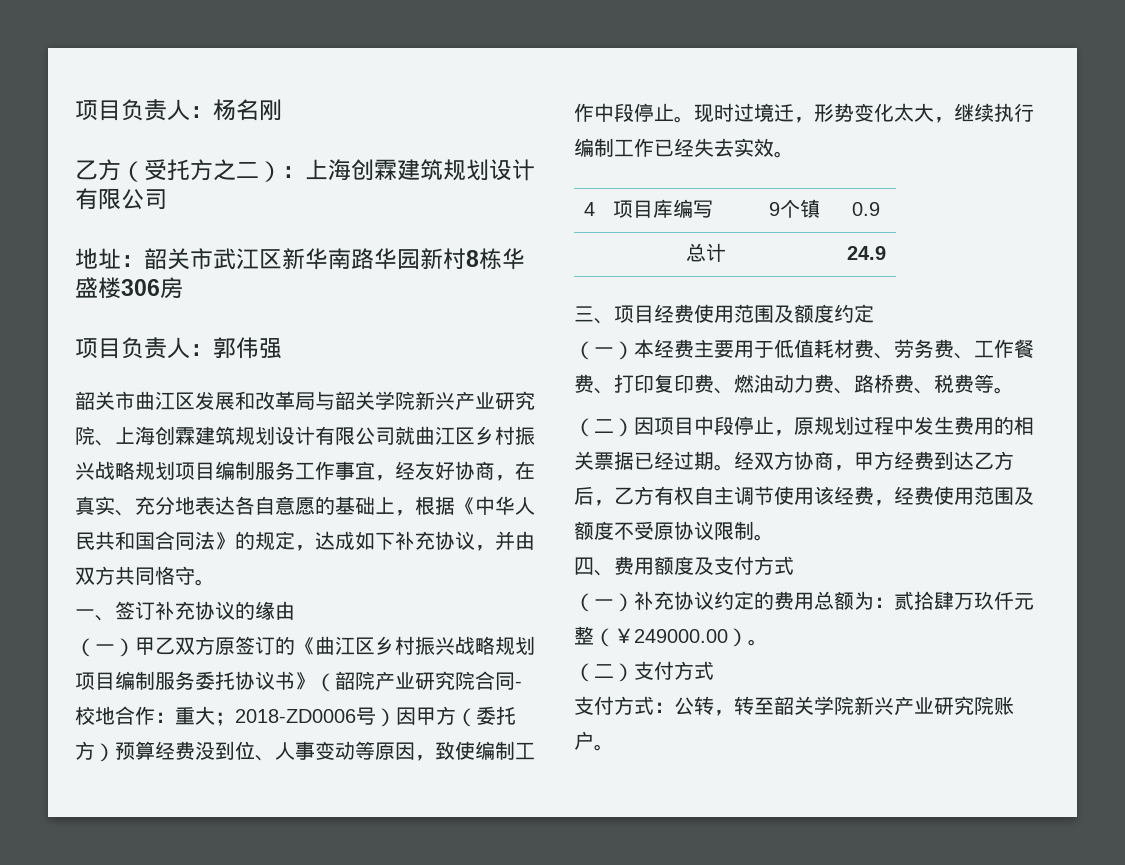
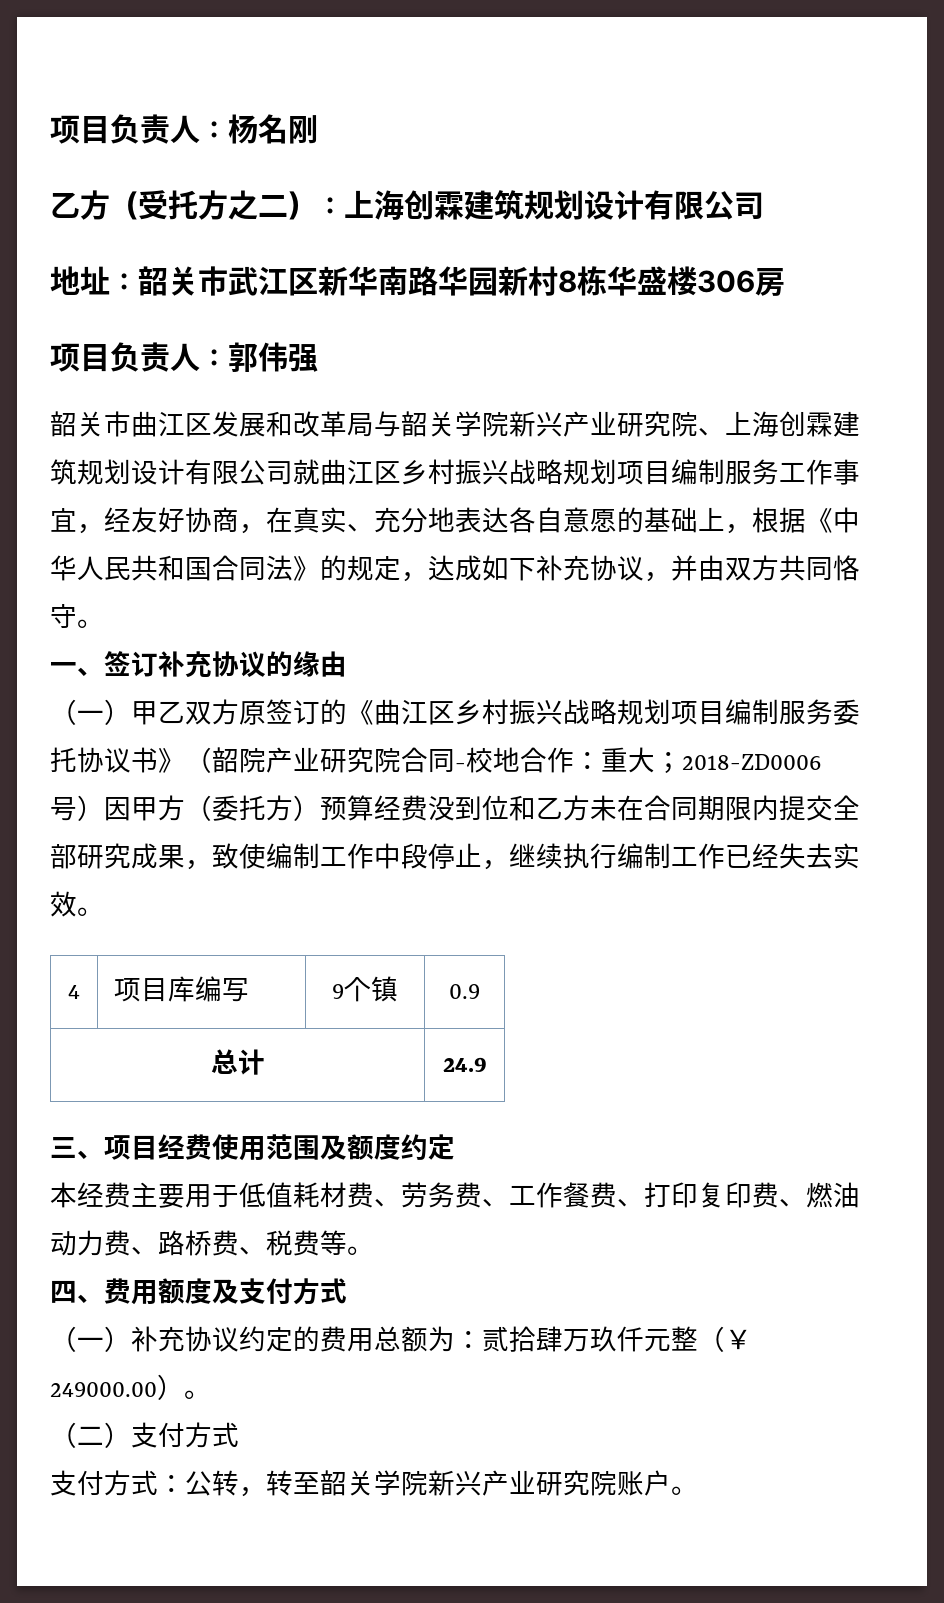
[255,741,415,761] 、人事变动等原因 -> [509,795,860,821] [50,843,185,869] 和乙方未在合同期限内提交全部研究成果
[674,103,934,123] 。现时过境迁，形势变化太大 -> (482, 855) none
[574,341,634,360] （一） -> (455, 1147) none
[574,416,1034,437] [574,451,1014,471] [574,486,1034,506] [574,521,774,541] // （二）因项目中段停止，原规划过程中发生费用的相关票据已经过期。经双方协商，甲方经费到达乙方后，乙方有权自主调节使用该经费，经费使用范围及额度不受原协议限制。 -> (374, 1250) none

